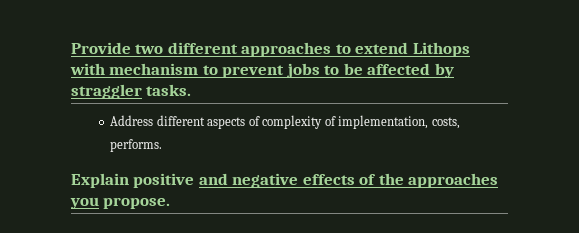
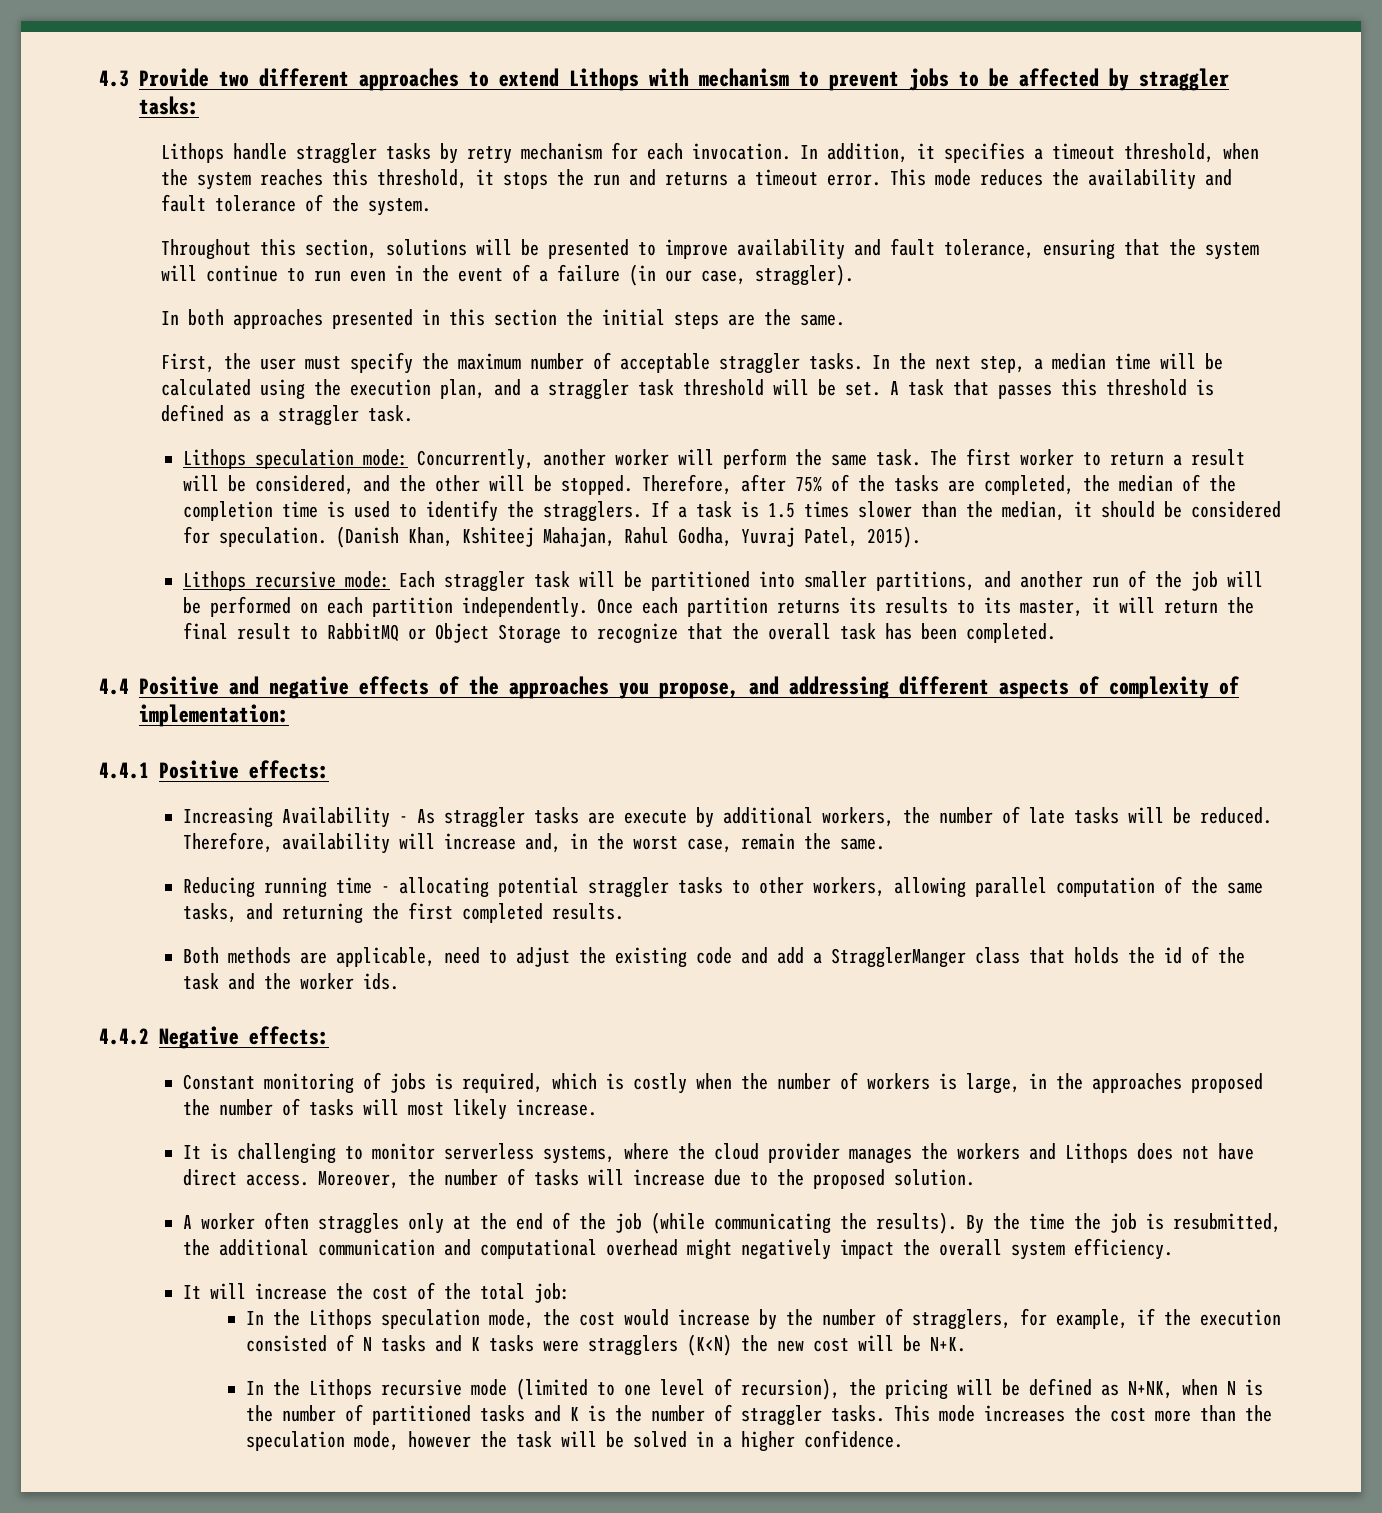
(71, 48) none -> [99,70,129,87] 4.3
[146,84,192,96] [110,115,460,129] [110,139,163,152] [71,173,195,188] tasks. // Address different aspects of complexity of implementation, costs, performs. // Explain positive -> [139,96,199,115] [161,142,1260,164] [161,169,1233,190] [161,194,432,216] [161,238,1260,260] [161,264,855,286] [161,309,846,329] [161,352,1224,374] [161,379,1215,400] [161,404,414,426] [183,448,1246,470] [183,474,1237,495] [183,500,1282,522] [183,526,922,548] [183,570,1264,592] [183,596,1255,618] [183,622,1057,644] [99,676,219,695] tasks: // Lithops handle straggler tasks by retry mechanism for each invocation. In addition, it specifies a timeout threshold, when the system reaches this threshold, it stops the run and returns a timeout error. This mode reduces the availability and fault tolerance of the system. // Throughout this section, solutions will be presented to improve availability and fault tolerance, ensuring that the system will continue to run even in the event of a failure (in our case, straggler). // In both approaches presented in this section the initial steps are the same. // First, the user must specify the maximum number of acceptable straggler tasks. In the next step, a median time will be calculated using the execution plan, and a straggler task threshold will be set. A task that passes this threshold is defined as a straggler task. // Lithops speculation mode: Concurrently, another worker will perform the same task. The first worker to return a result will be considered, and the other will be stopped. Therefore, after 75% of the tasks are completed, the median of the completion time is used to identify the stragglers. If a task is 1.5 times slower than the median, it should be considered for speculation. (Danish Khan, Kshiteej Mahajan, Rahul Godha, Yuvraj Patel, 2015). // Lithops recursive mode: Each straggler task will be partitioned into smaller partitions, and another run of the job will be performed on each partition independently. Once each partition returns its results to its master, it will return the final result to RabbitMQ or Object Storage to recognize that the overall task has been completed. // 4.4 Positive
[103,197,171,209] propose. -> [659,676,1240,699] [139,704,289,727] [99,760,329,779] [183,806,1273,828] [183,832,886,854] [183,876,1264,898] [183,902,625,924] [183,946,1246,968] [183,973,400,990] [99,1026,329,1049] [183,1072,1264,1094] [183,1098,598,1120] [183,1143,1255,1164] [183,1168,976,1189] [183,1212,1282,1234] [183,1238,1174,1260] [183,1282,571,1303] [245,1308,1281,1330] [245,1334,966,1356] [245,1378,1263,1400] [245,1404,1272,1426] [245,1430,903,1452] propose, and addressing different aspects of complexity of implementation: // 4.4.1 Positive effects: // Increasing Availability - As straggler tasks are execute by additional workers, the number of late tasks will be reduced. Therefore, availability will increase and, in the worst case, remain the same. // Reducing running time - allocating potential straggler tasks to other workers, allowing parallel computation of the same tasks, and returning the first completed results. // Both methods are applicable, need to adjust the existing code and add a StragglerManger class that holds the id of the task and the worker ids. // 4.4.2 Negative effects: // Constant monitoring of jobs is required, which is costly when the number of workers is large, in the approaches proposed the number of tasks will most likely increase. // It is challenging to monitor serverless systems, where the cloud provider manages the workers and Lithops does not have direct access. Moreover, the number of tasks will increase due to the proposed solution. // A worker often straggles only at the end of the job (while communicating the results). By the time the job is resubmitted, the additional communication and computational overhead might negatively impact the overall system efficiency. // It will increase the cost of the total job: // In the Lithops speculation mode, the cost would increase by the number of stragglers, for example, if the execution consisted of N tasks and K tasks were stragglers (K<N) the new cost will be N+K. // In the Lithops recursive mode (limited to one level of recursion), the pricing will be defined as N+NK, when N is the number of partitioned tasks and K is the number of straggler tasks. This mode increases the cost more than the speculation mode, however the task will be solved in a higher confidence.

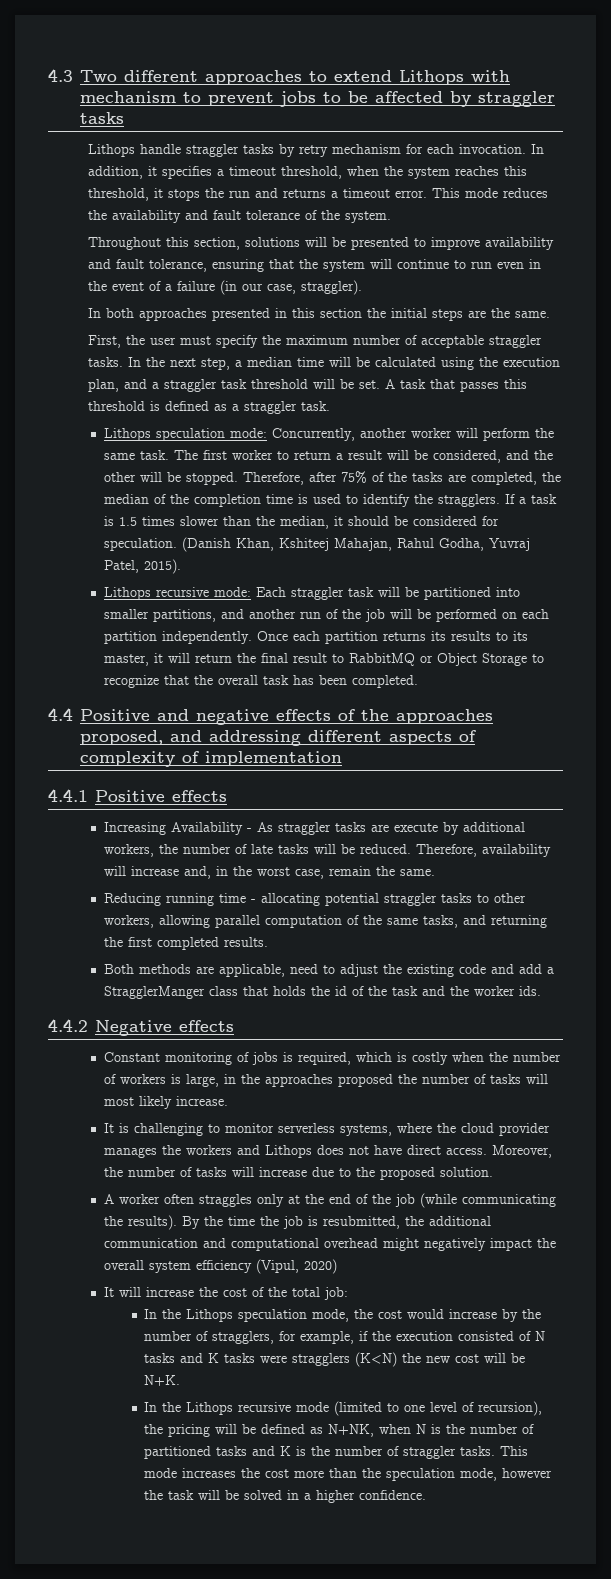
[139,68,249,87] Provide two -> [80,70,117,82] Two
[139,96,199,115] tasks: -> [80,112,124,124] tasks
[619,682,739,699] you propose, -> [80,730,163,745] proposed,
[139,704,289,727] implementation: -> [205,751,342,766] implementation
[249,760,329,779] effects: -> [172,790,227,802] effects
[249,1026,329,1045] effects: -> [179,1020,234,1032] effects
[1074,1238,1174,1260] efficiency. -> [195,1259,337,1274] efficiency (Vipul, 2020)

